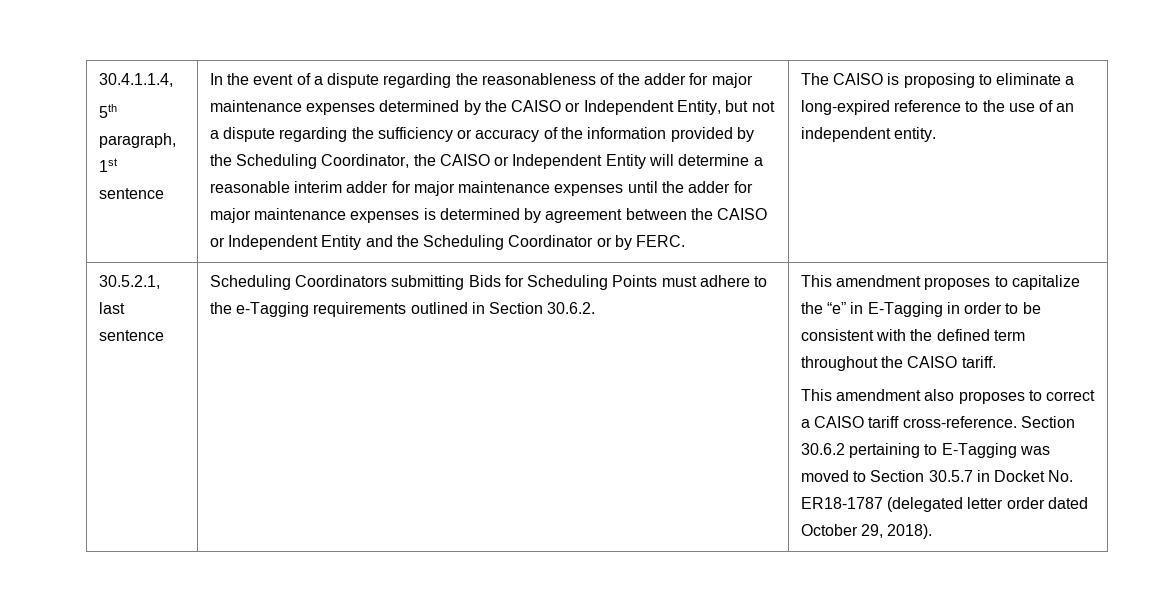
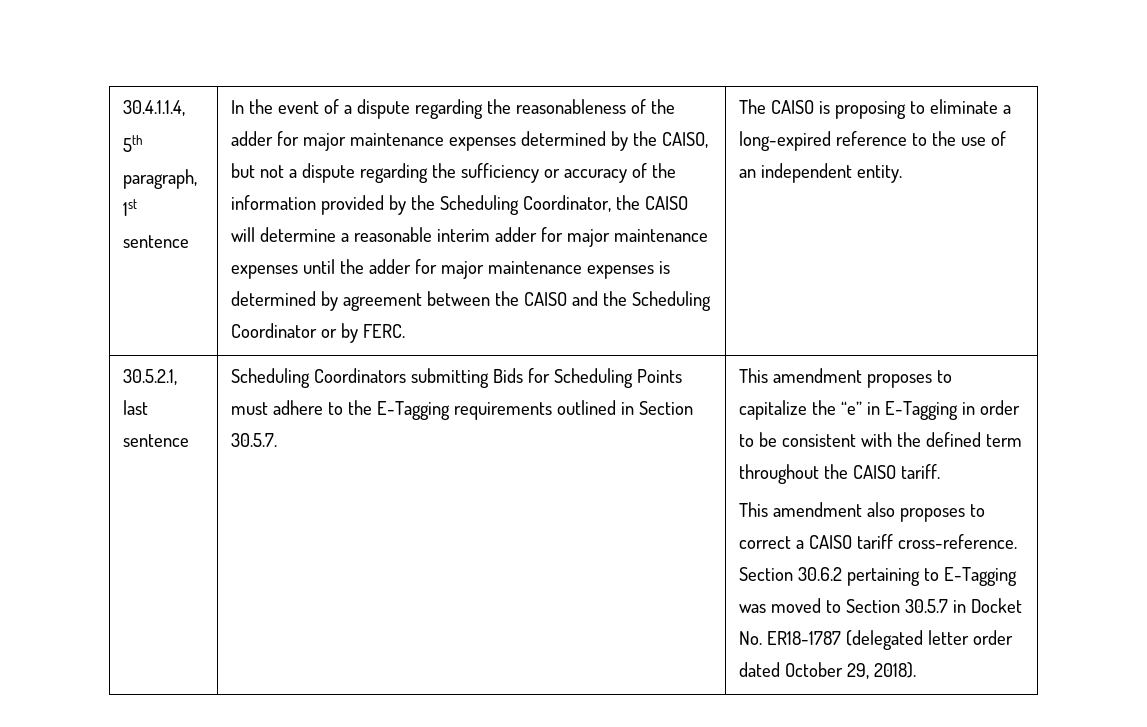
[511,100,722,115] CAISO or Independent Entity, -> [661,132,708,148] CAISO,
[494,154,646,169] or Independent Entity -> (688, 203) none
[209,235,362,250] or Independent Entity -> (567, 299) none
[235,302,309,317] e-Tagging -> [376,401,450,420] E-Tagging
[547,302,596,314] 30.6.2. -> [230,433,277,447] 30.5.7.

